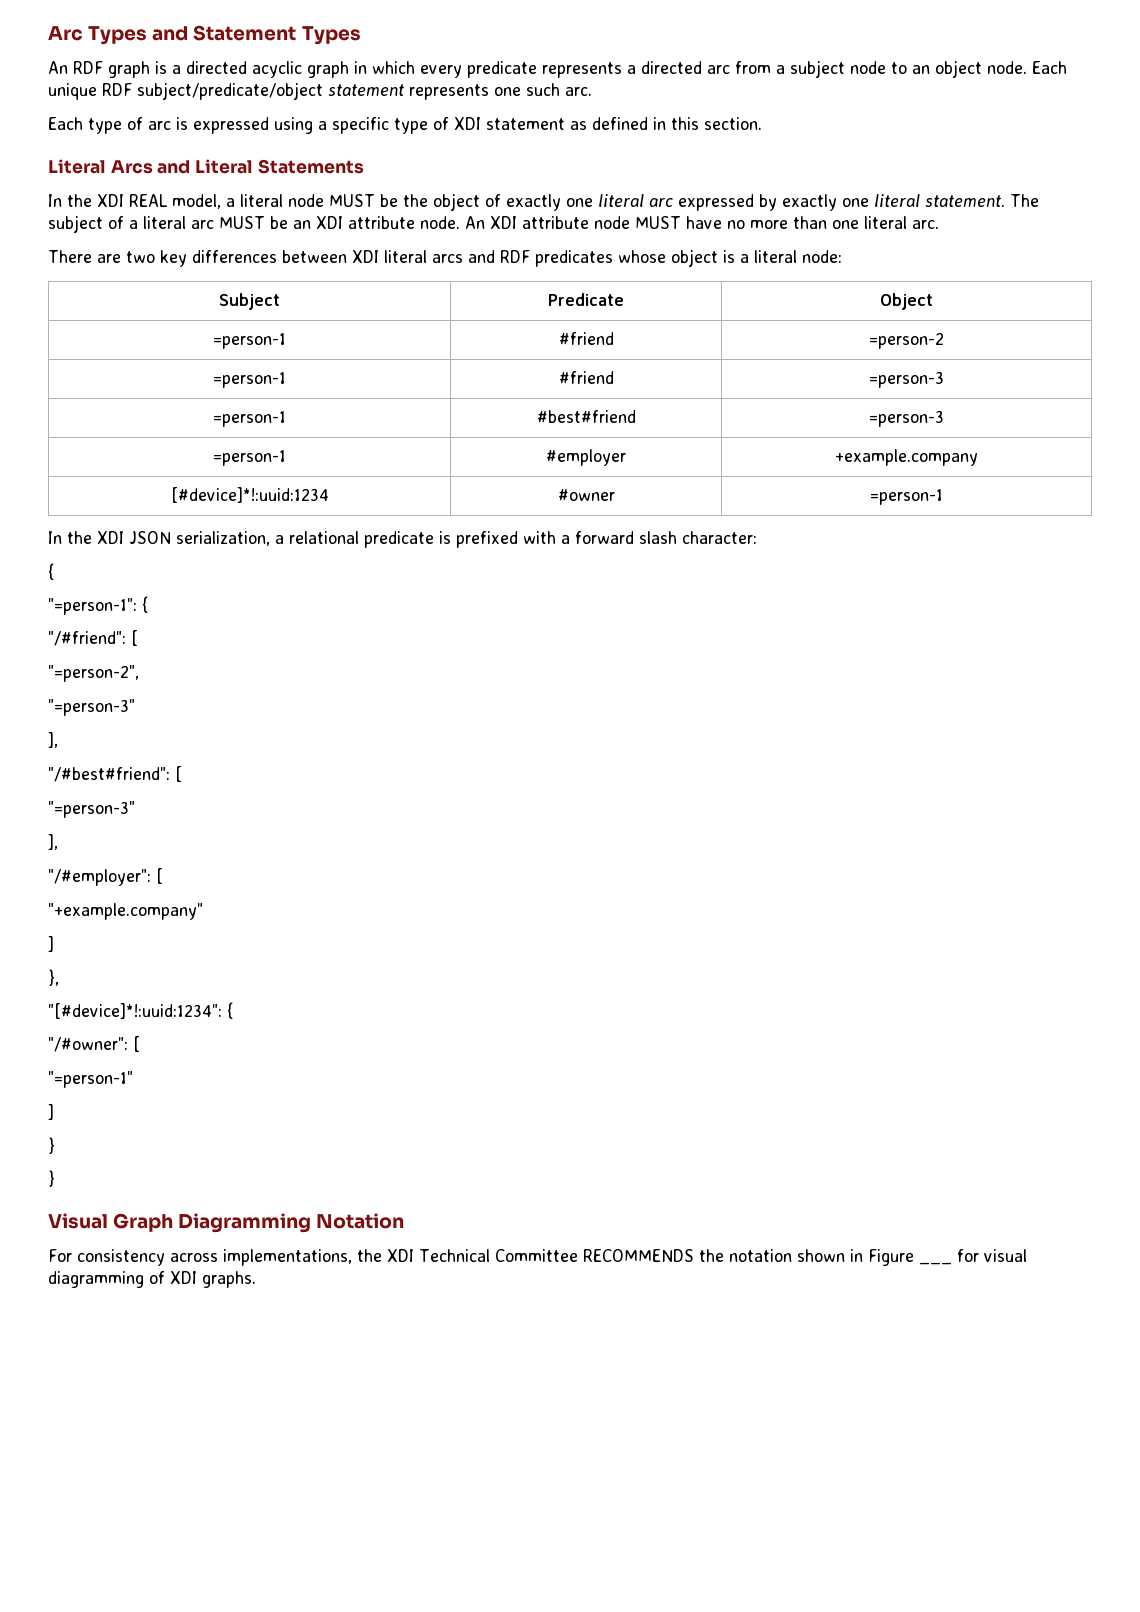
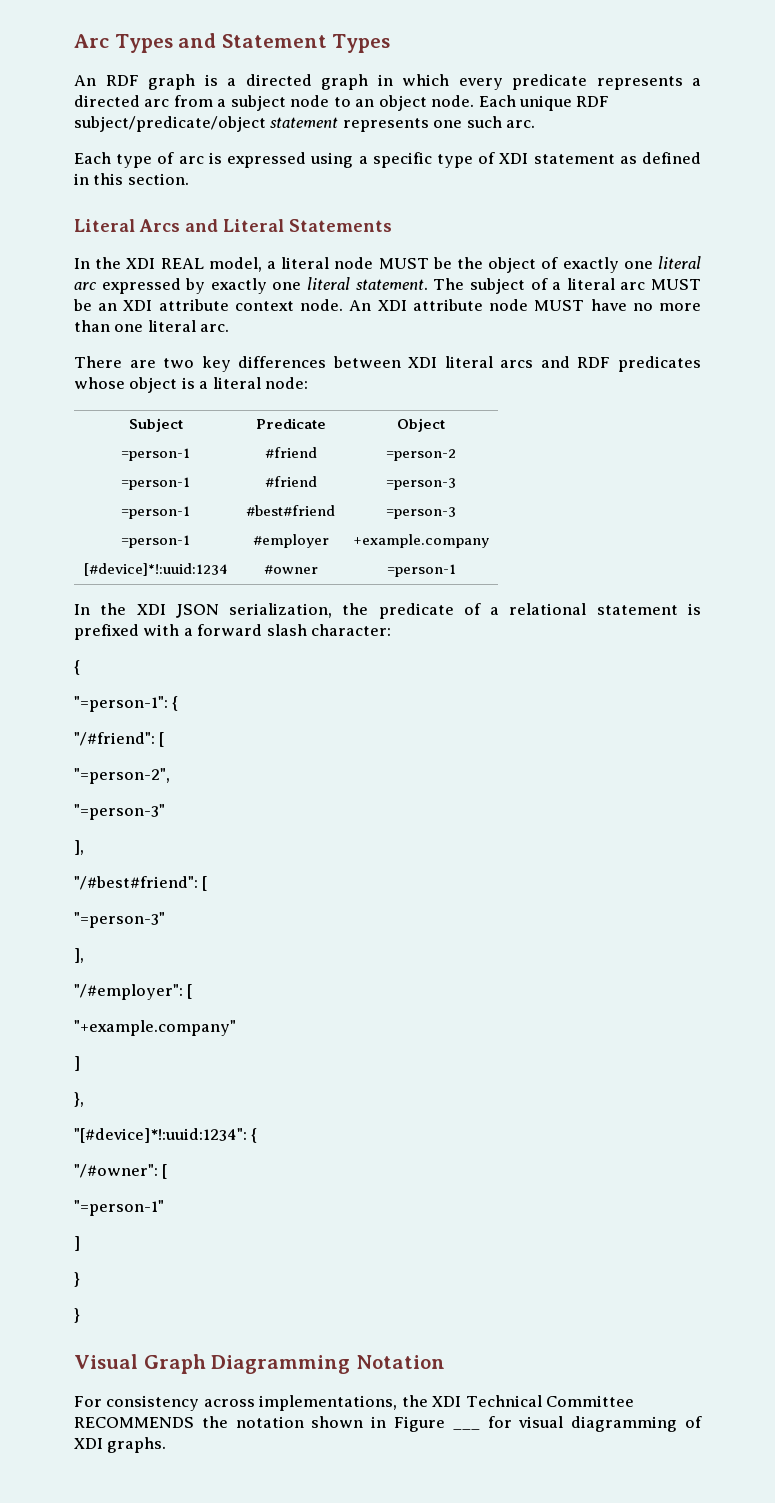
[252,61,302,78] acyclic -> (312, 80) none
(415, 222) none -> [234,301,294,311] context
(270, 538) none -> [342,603,481,619] the predicate of
[364,531,434,548] predicate -> [596,605,678,615] statement

